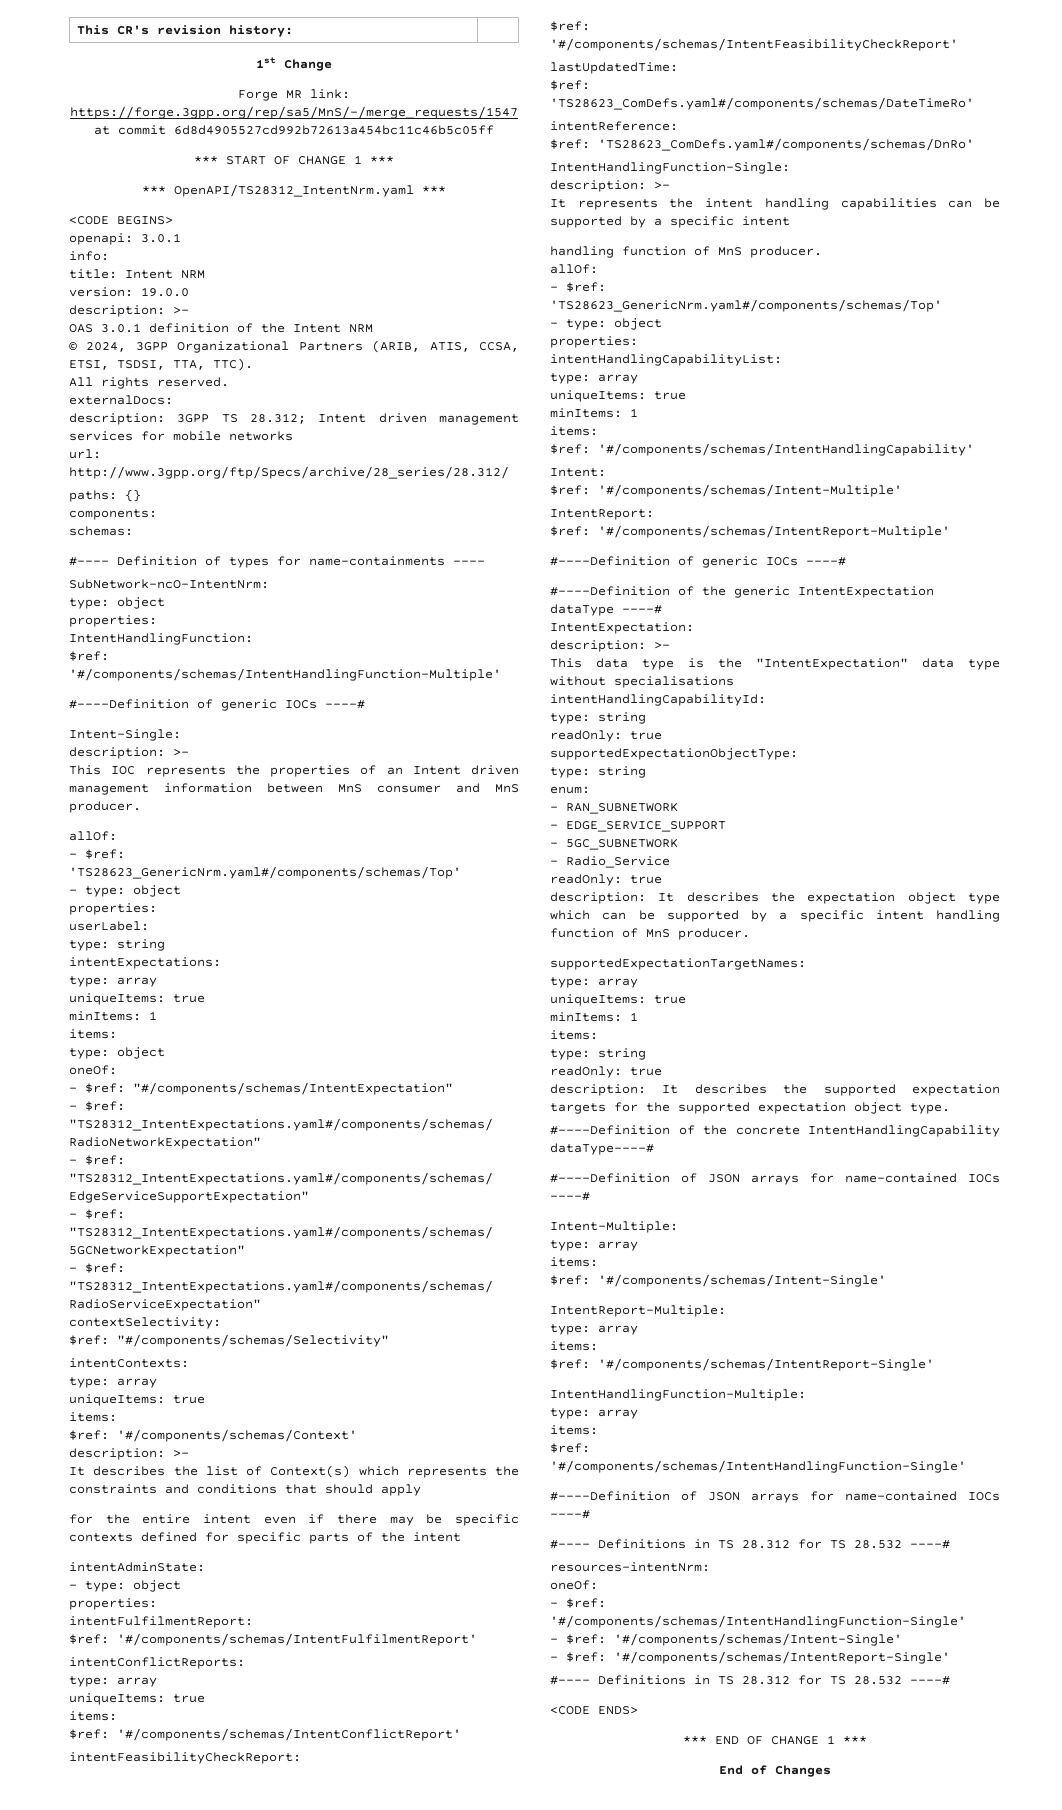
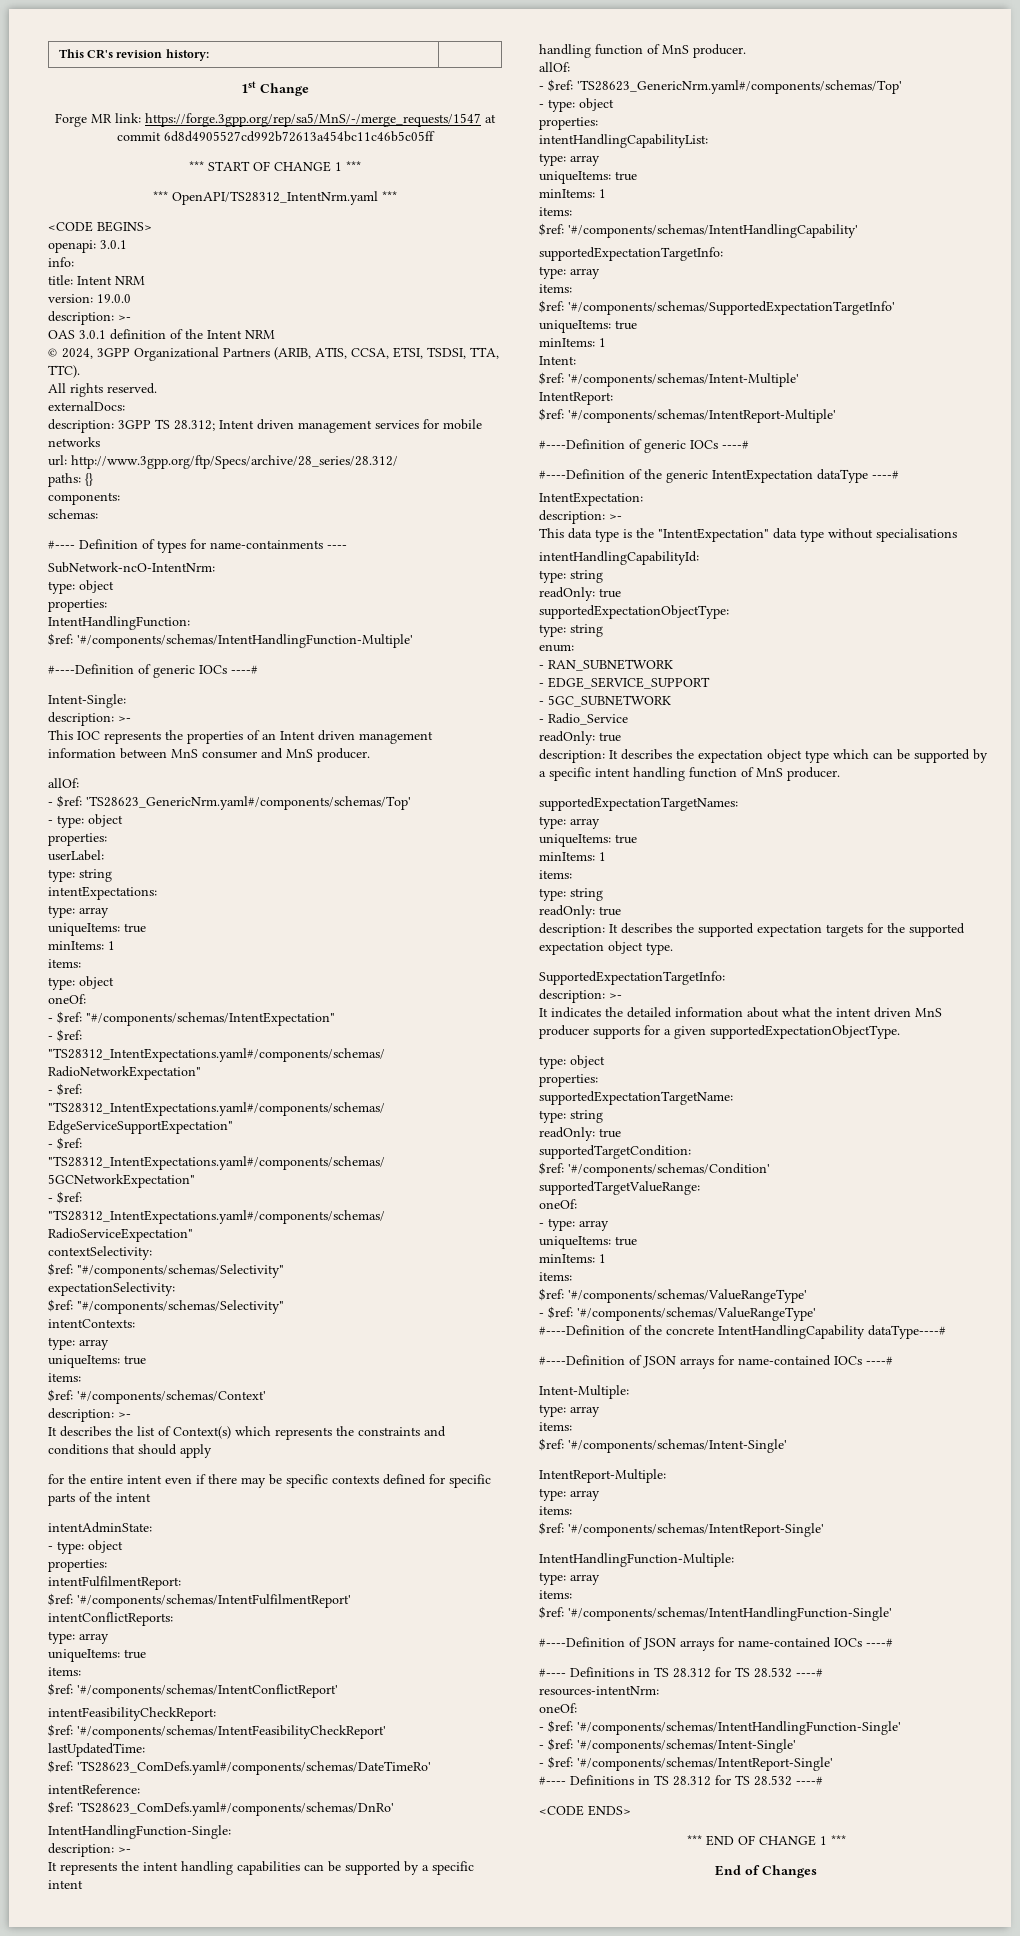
(389, 1340) none -> [48,1282,175,1296] [48,1299,284,1314] // expectationSelectivity: // $ref: "#/components/schemas/Selectivity"
(974, 449) none -> [539,247,723,261] [539,266,600,279] [539,284,572,293] [539,300,895,315] [539,320,637,333] [539,338,606,347] // supportedExpectationTargetInfo: // type: array // items: // $ref: '#/components/schemas/SupportedExpectationTargetInfo' // uniqueItems: true // minItems: 1
(950, 1108) none -> [539,971,725,985] [539,989,622,1003] [539,1007,942,1018] [539,1025,900,1039] [539,1055,605,1069] [539,1074,598,1087] [539,1091,733,1105] [539,1110,603,1123] [539,1127,621,1141] [539,1145,691,1159] [539,1162,770,1177] [539,1181,700,1195] [539,1199,577,1209] [539,1218,609,1231] [539,1236,637,1249] [539,1254,606,1263] [539,1272,572,1281] [539,1288,807,1303] [539,1306,816,1321] // SupportedExpectationTargetInfo: // description: >- // It indicates the detailed information about what the intent driven MnS producer supports for a given supportedExpectationObjectType. // type: object // properties: // supportedExpectationTargetName: // type: string // readOnly: true // supportedTargetCondition: // $ref: '#/components/schemas/Condition' // supportedTargetValueRange: // oneOf: // - type: array // uniqueItems: true // minItems: 1 // items: // $ref: '#/components/schemas/ValueRangeType' // - $ref: '#/components/schemas/ValueRangeType'

